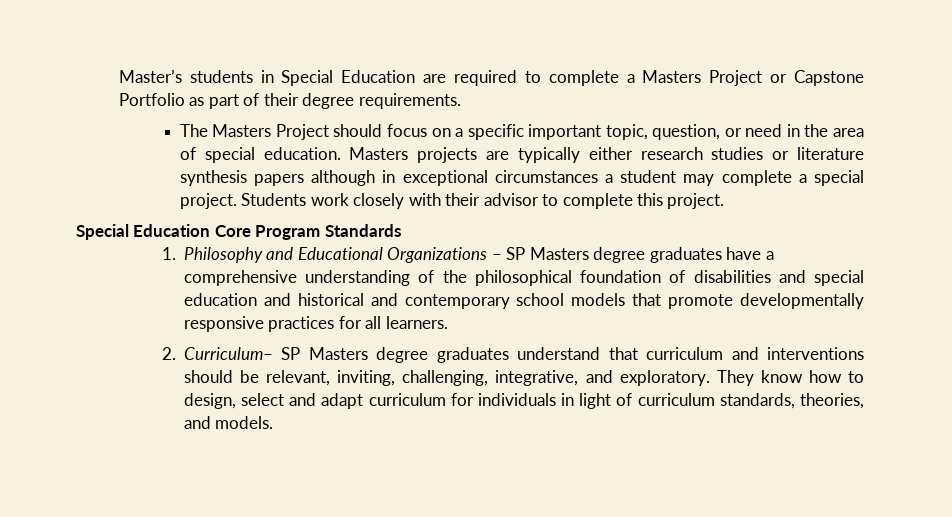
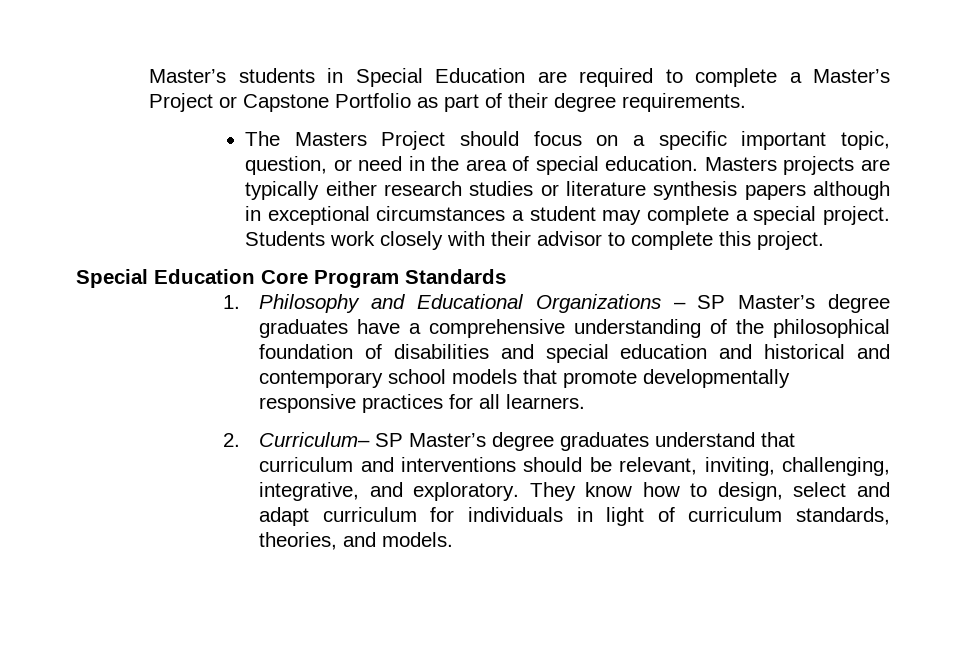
[642,70,702,83] Masters -> [813,69,891,83] Master’s
[529,247,589,260] Masters -> [738,295,816,309] Master’s
[308,347,368,360] Masters -> [409,433,487,447] Master’s

